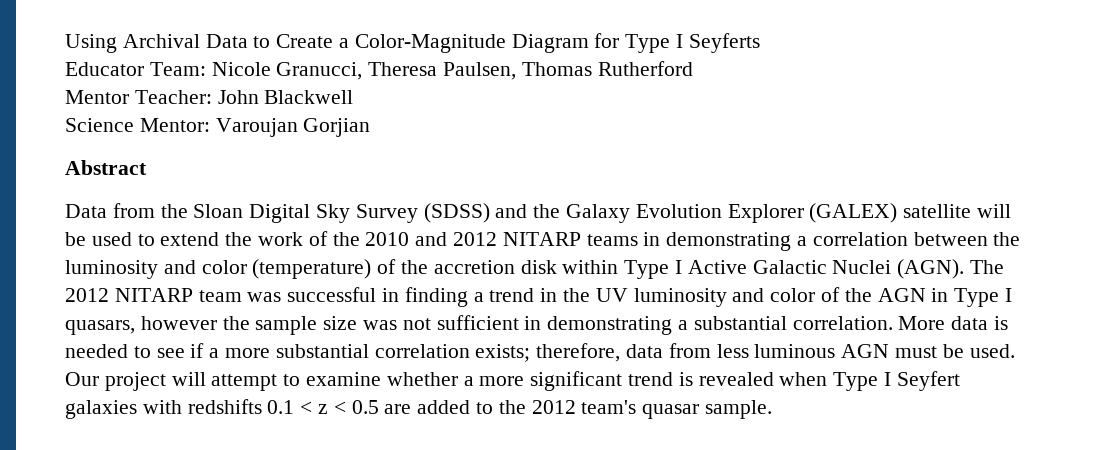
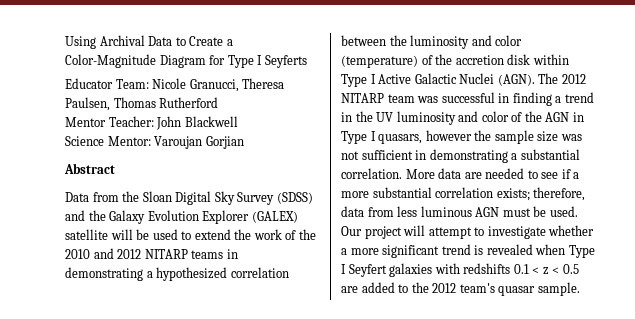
(808, 241) none -> [156,267,228,281] hypothesized
[994,316,1009,330] is -> [464,172,482,179] are
[306,372,382,386] examine -> [487,226,546,239] investigate

